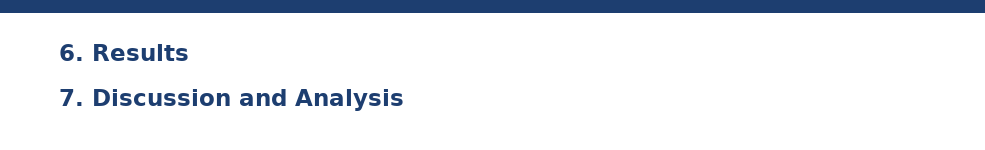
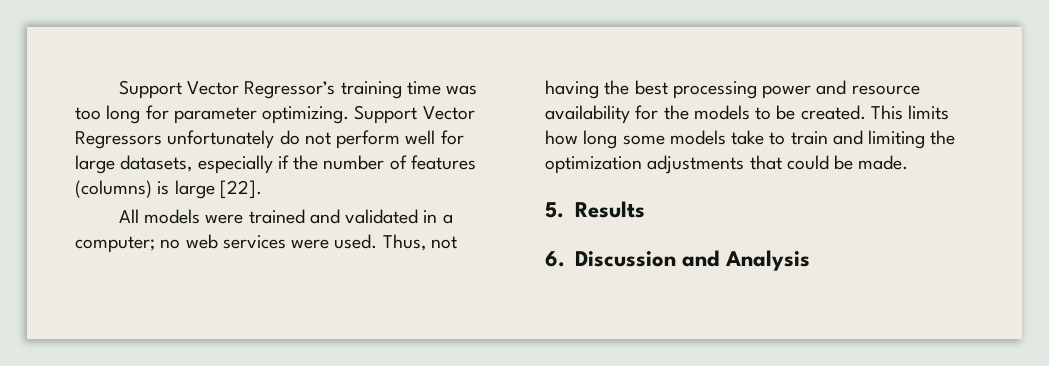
[59,44,84,61] 6. -> [118,80,478,99] [75,105,475,124] [75,130,464,149] [75,155,476,174] [75,180,262,199] [118,209,453,224] [75,234,457,253] [545,80,920,99] [545,105,950,124] [545,130,956,149] [545,155,909,174] [545,202,564,218] Support Vector Regressor’s training time was too long for parameter optimizing. Support Vector Regressors unfortunately do not perform well for large datasets, especially if the number of features (columns) is large [22]. // All models were trained and validated in a computer; no web services were used. Thus, not having the best processing power and resource availability for the models to be created. This limits how long some models take to train and limiting the optimization adjustments that could be made. // 5.
[59,89,84,106] 7. -> [545,251,565,267] 6.

